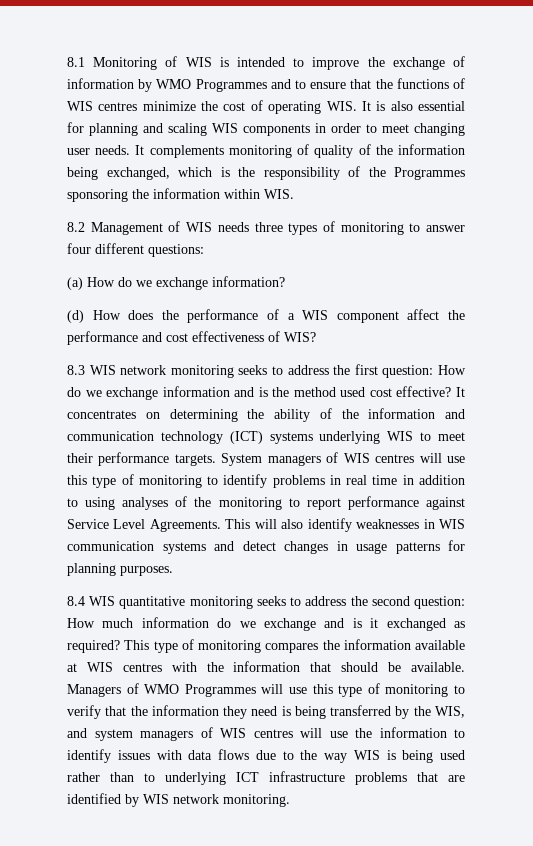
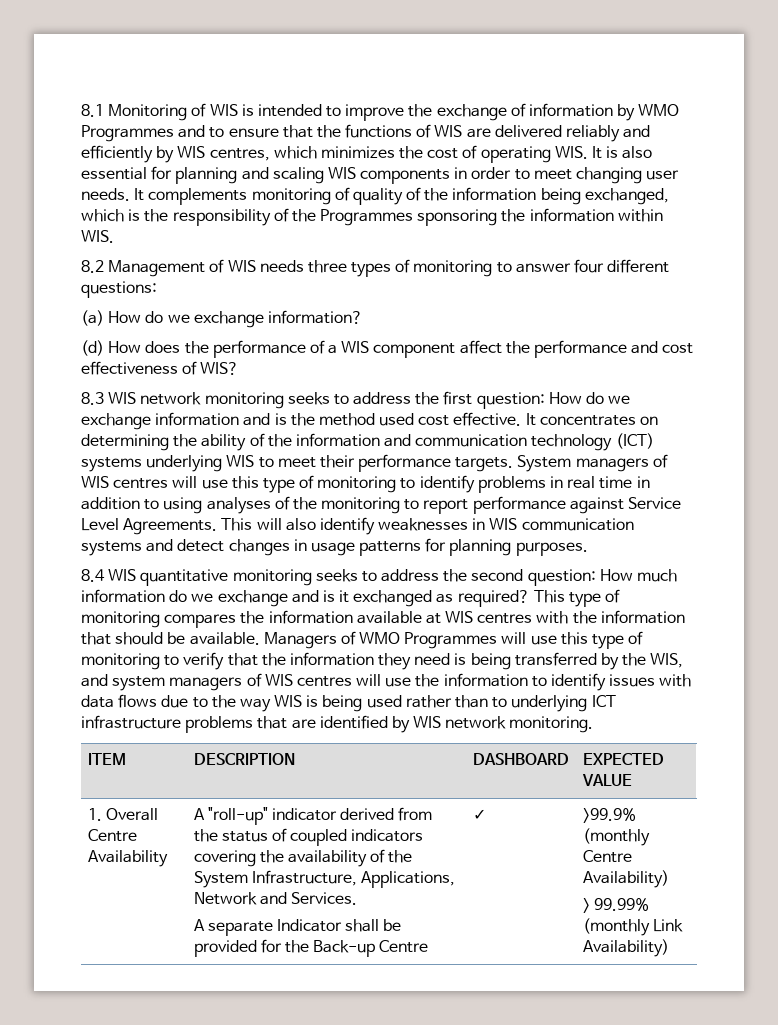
[98,101,196,111] centres minimize -> [466,125,651,142] [81,145,395,163] are delivered reliably and efficiently by WIS centres, which minimizes
[396,386,452,397] effective? -> [453,412,522,426] effective.
(290, 800) none -> [87,753,126,765] [193,753,295,765] [472,753,569,765] [582,753,664,765] [581,774,632,786] [87,808,158,821] [87,829,137,842] [87,850,168,867] [193,807,433,825] [193,828,424,846] [193,849,413,867] [193,870,455,888] [193,892,357,905] [193,919,402,936] [193,939,429,957] [472,809,486,820] [582,808,636,823] [582,828,650,846] [582,850,632,863] [582,870,669,888] [582,898,649,913] [582,918,683,936] [582,939,669,957] // ITEM | DESCRIPTION | DASHBOARD | EXPECTED VALUE // 1. Overall Centre Availability | A "roll-up" indicator derived from the status of coupled indicators covering the availability of the System Infrastructure, Applications, Network and Services. // A separate Indicator shall be provided for the Back-up Centre | ✓ | >99.9% (monthly Centre Availability) // > 99.99% (monthly Link Availability)

